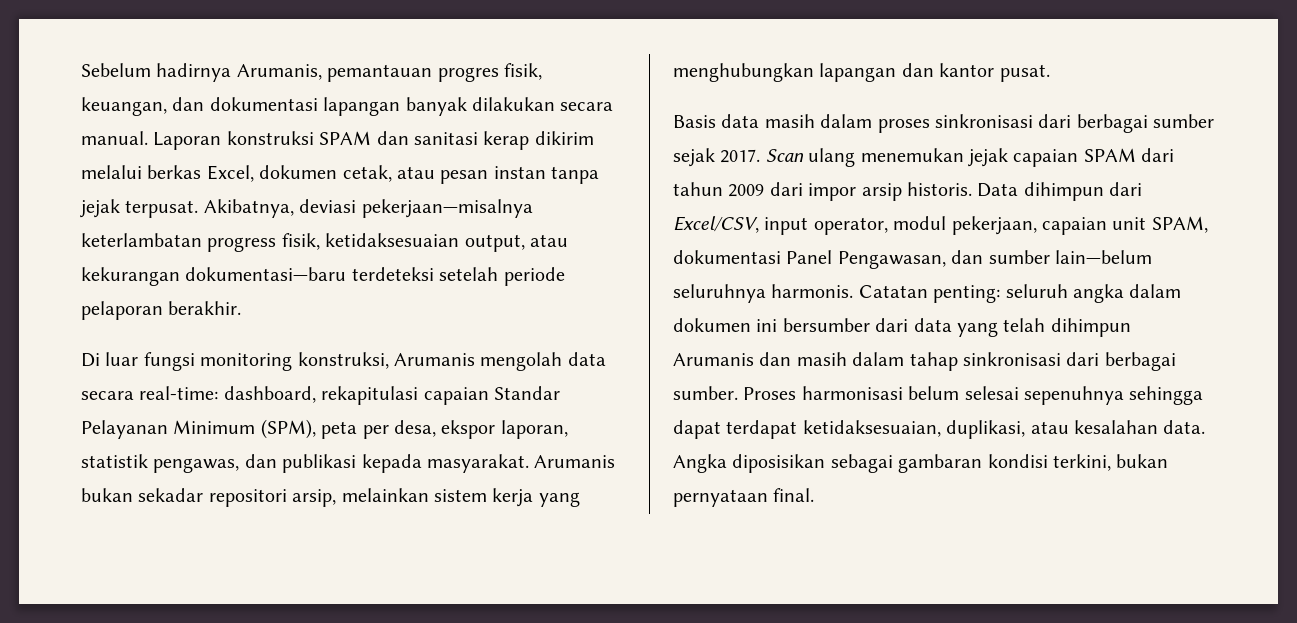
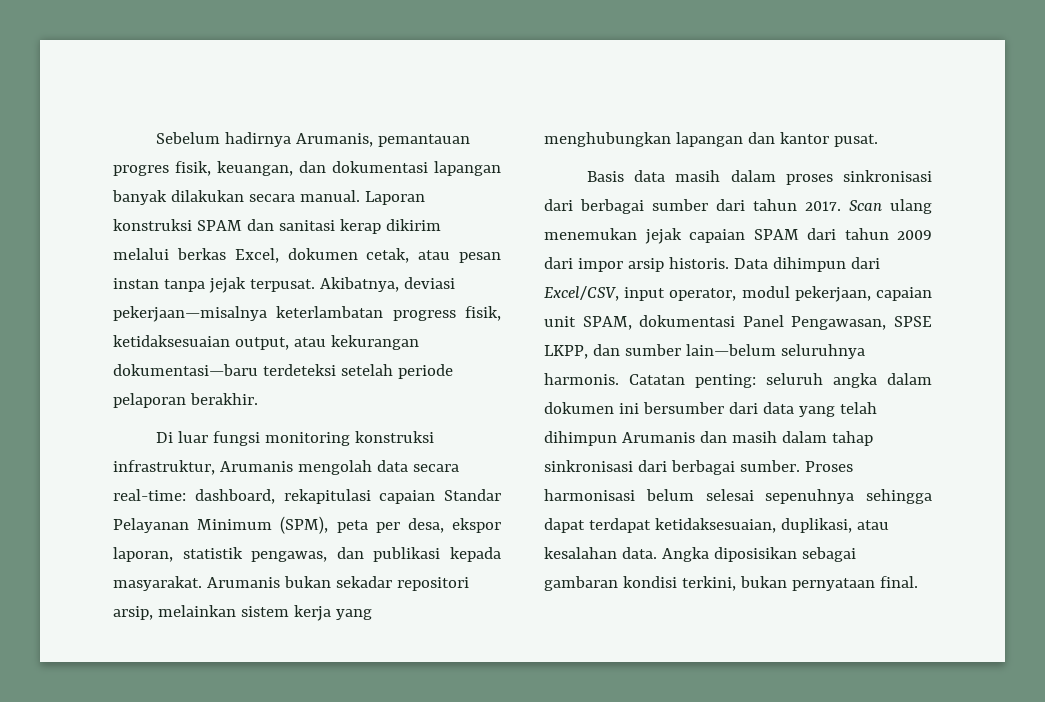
[297,352,389,369] konstruksi, -> [354,431,434,443] [113,460,215,475] konstruksi infrastruktur,
[673,148,715,167] sejak -> [716,199,797,211] dari tahun
(946, 260) none -> [894,316,932,327] [544,345,588,359] SPSE LKPP,

